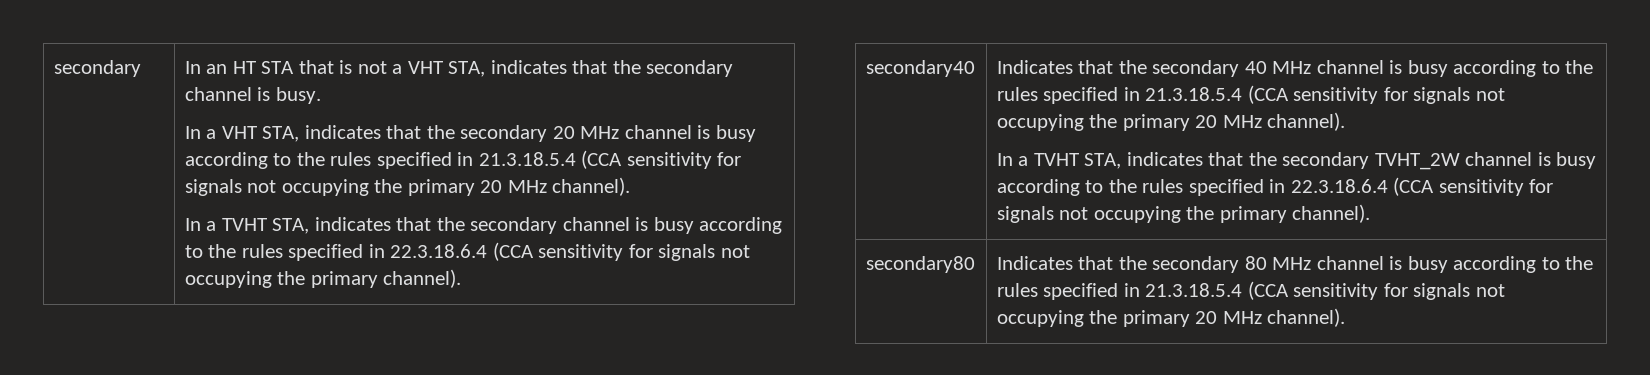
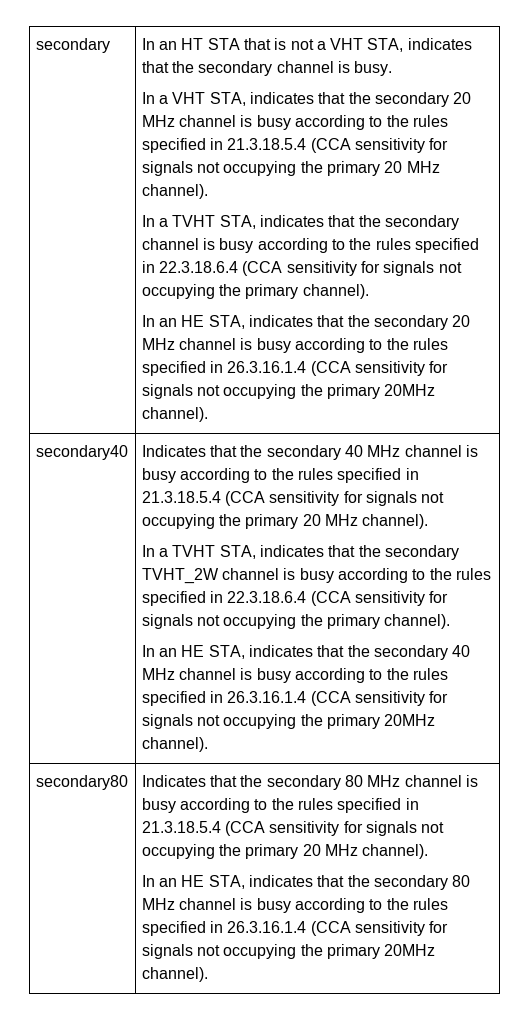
(462, 278) none -> [141,315,471,330] [141,338,448,353] [141,361,449,376] [141,384,436,399] [141,407,208,422] // In an HE STA, indicates that the secondary 20 MHz channel is busy according to the rules specified in 26.3.16.1.4 (CCA sensitivity for signals not occupying the primary 20MHz channel).
(1371, 213) none -> [141,645,471,660] [141,668,448,683] [141,691,449,706] [141,714,436,729] [141,737,208,752] // In an HE STA, indicates that the secondary 40 MHz channel is busy according to the rules specified in 26.3.16.1.4 (CCA sensitivity for signals not occupying the primary 20MHz channel).
(1346, 317) none -> [141,875,471,890] [141,898,448,913] [141,921,449,936] [141,944,436,959] [141,967,208,982] // In an HE STA, indicates that the secondary 80 MHz channel is busy according to the rules specified in 26.3.16.1.4 (CCA sensitivity for signals not occupying the primary 20MHz channel).

